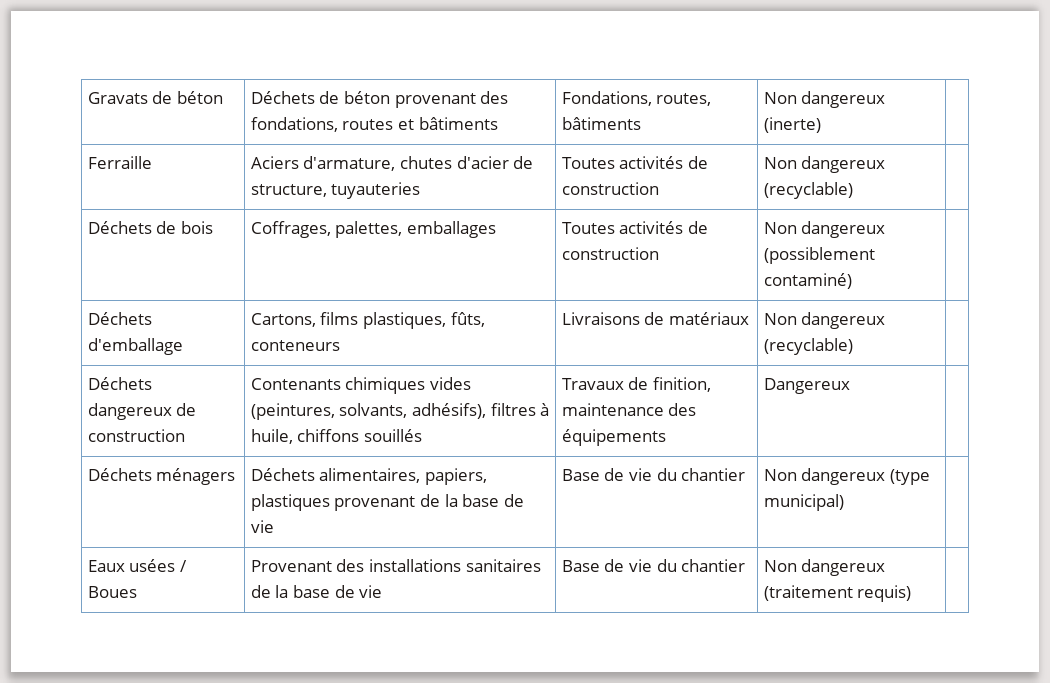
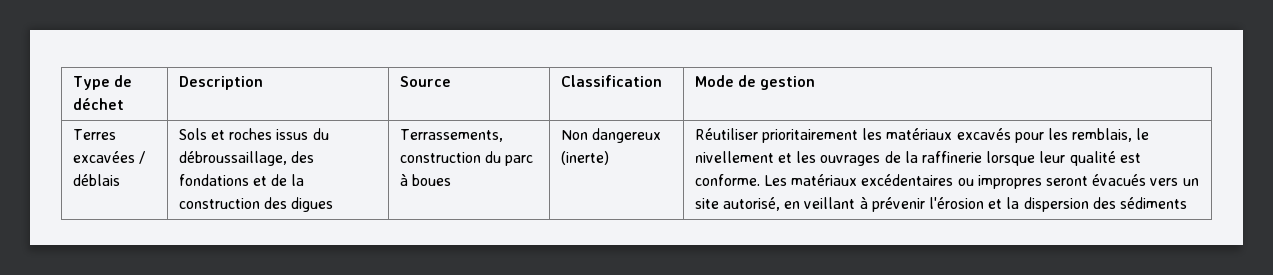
[87,91,223,104] [250,91,509,108] [250,117,498,132] [561,91,712,106] [561,117,641,130] [763,91,886,108] [763,117,821,133] [87,156,152,169] [250,156,534,171] [250,182,421,199] [561,156,708,169] [561,182,659,195] [763,156,886,173] [763,182,853,199] [87,221,213,234] [250,221,496,238] [561,221,708,234] [561,247,659,260] [763,221,886,238] [763,247,875,264] [763,273,852,289] [87,312,152,325] [87,338,183,355] [250,312,485,329] [250,340,340,351] [561,312,749,325] [763,312,886,329] [763,338,853,355] [87,377,152,390] [87,403,197,420] [87,429,185,442] [250,377,471,394] [250,403,550,420] [250,429,422,444] [561,377,711,392] [561,403,697,416] [561,429,666,446] [763,378,850,394] [87,468,236,485] [250,468,487,485] [250,494,524,511] [250,520,274,533] [561,468,746,481] [763,468,930,485] [763,494,844,511] [87,559,187,572] [87,586,137,598] [250,559,541,572] [250,585,383,598] [561,559,746,572] [763,559,886,576] [763,585,912,602] Gravats de béton | Déchets de béton provenant des fondations, routes et bâtiments | Fondations, routes, bâtiments | Non dangereux (inerte) | // Ferraille | Aciers d'armature, chutes d'acier de structure, tuyauteries | Toutes activités de construction | Non dangereux (recyclable) | // Déchets de bois | Coffrages, palettes, emballages | Toutes activités de construction | Non dangereux (possiblement contaminé) | // Déchets d'emballage | Cartons, films plastiques, fûts, conteneurs | Livraisons de matériaux | Non dangereux (recyclable) | // Déchets dangereux de construction | Contenants chimiques vides (peintures, solvants, adhésifs), filtres à huile, chiffons souillés | Travaux de finition, maintenance des équipements | Dangereux | // Déchets ménagers | Déchets alimentaires, papiers, plastiques provenant de la base de vie | Base de vie du chantier | Non dangereux (type municipal) | // Eaux usées / Boues | Provenant des installations sanitaires de la base de vie | Base de vie du chantier | Non dangereux (traitement requis) | -> [72,75,133,90] [72,98,124,110] [178,76,263,90] [399,76,451,87] [560,75,662,87] [694,75,816,90] [72,129,116,140] [72,151,146,164] [72,174,120,186] [178,128,329,140] [178,151,315,166] [178,174,305,186] [178,197,334,212] [399,129,503,142] [399,151,534,166] [399,173,452,186] [560,128,662,143] [560,151,609,165] [694,128,1150,143] [694,151,1141,166] [694,174,1199,189] [694,196,1187,212] Type de déchet | Description | Source | Classification | Mode de gestion // Terres excavées / déblais | Sols et roches issus du débroussaillage, des fondations et de la construction des digues | Terrassements, construction du parc à boues | Non dangereux (inerte) | Réutiliser prioritairement les matériaux excavés pour les remblais, le nivellement et les ouvrages de la raffinerie lorsque leur qualité est conforme. Les matériaux excédentaires ou impropres seront évacués vers un site autorisé, en veillant à prévenir l'érosion et la dispersion des sédiments

